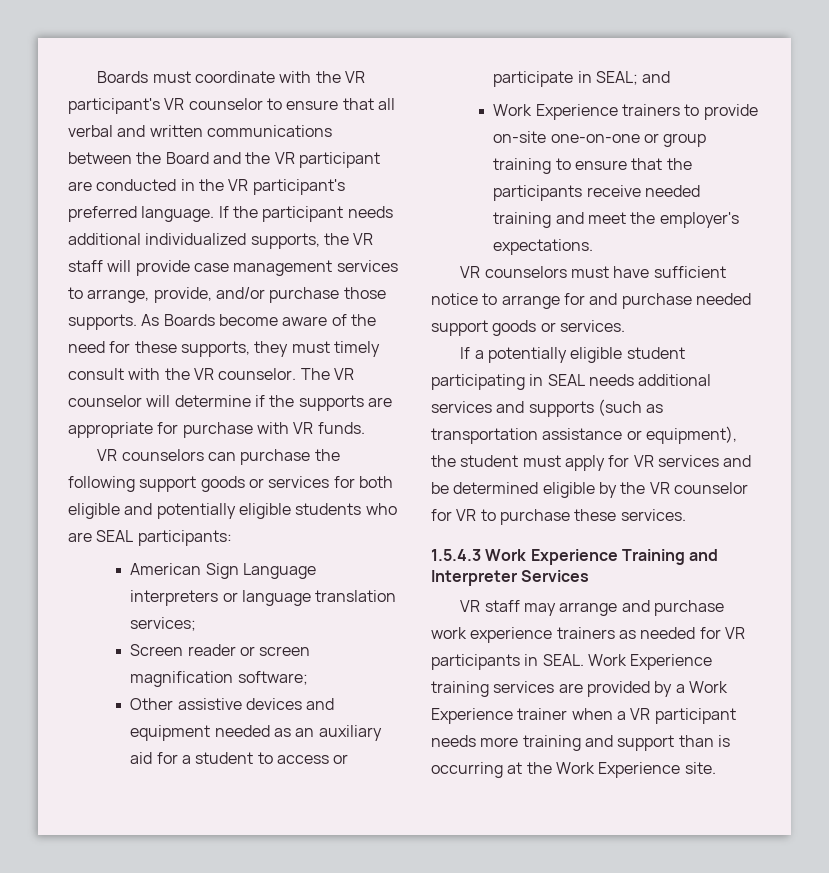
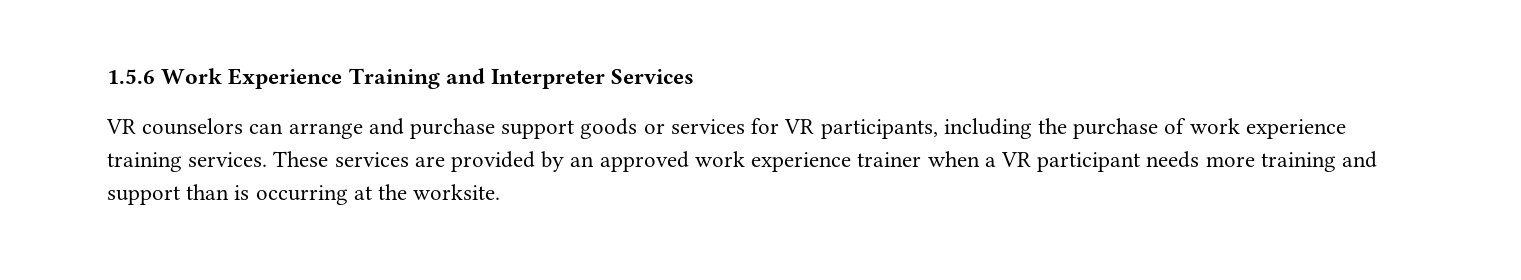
[97,71,365,83] [68,98,395,114] [68,125,332,137] [68,152,380,168] [68,179,345,195] [68,206,393,222] [68,233,374,249] [68,260,398,276] [68,287,386,303] [68,314,376,330] [68,341,380,357] [68,368,354,380] [68,395,392,411] [68,422,365,438] [97,449,340,465] [68,476,393,492] [68,503,397,519] [68,530,232,546] [130,563,317,579] [130,590,397,606] [130,617,197,631] [130,644,311,656] [130,671,308,687] [130,698,335,710] [130,725,382,741] [130,752,349,764] [493,71,671,87] [493,104,758,120] [493,131,707,147] [493,158,692,174] [493,185,701,201] [493,212,739,228] [493,239,594,255] [460,266,726,278] [431,293,751,309] [431,320,625,336] [460,347,685,363] [431,374,712,390] [431,399,664,417] [431,426,737,444] [431,455,752,471] [431,482,748,498] [431,509,686,525] [431,549,481,561] Boards must coordinate with the VR participant's VR counselor to ensure that all verbal and written communications between the Board and the VR participant are conducted in the VR participant's preferred language. If the participant needs additional individualized supports, the VR staff will provide case management services to arrange, provide, and/or purchase those supports. As Boards become aware of the need for these supports, they must timely consult with the VR counselor. The VR counselor will determine if the supports are appropriate for purchase with VR funds. // VR counselors can purchase the following support goods or services for both eligible and potentially eligible students who are SEAL participants: // American Sign Language interpreters or language translation services; // Screen reader or screen magnification software; // Other assistive devices and equipment needed as an auxiliary aid for a student to access or participate in SEAL; and // Work Experience trainers to provide on-site one-on-one or group training to ensure that the participants receive needed training and meet the employer's expectations. // VR counselors must have sufficient notice to arrange for and purchase needed support goods or services. // If a potentially eligible student participating in SEAL needs additional services and supports (such as transportation assistance or equipment), the student must apply for VR services and be determined eligible by the VR counselor for VR to purchase these services. // 1.5.4.3 -> [107,69,155,84] 1.5.6
[484,600,556,616] staff may -> [142,118,284,135] counselors can
[431,627,745,643] [431,654,713,670] [431,681,728,697] [431,708,513,724] work experience trainers as needed for VR participants in SEAL. Work Experience training services are provided by a Work Experience -> [501,118,1346,139] [107,151,852,172] support goods or services for VR participants, including the purchase of work experience training services. These services are provided by an approved work experience
[555,762,716,778] Work Experience site. -> [413,184,501,200] worksite.

